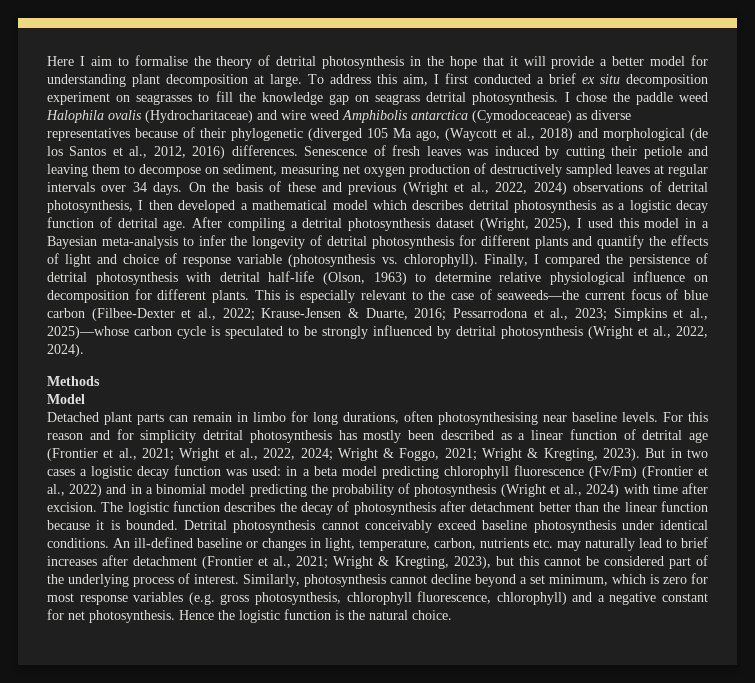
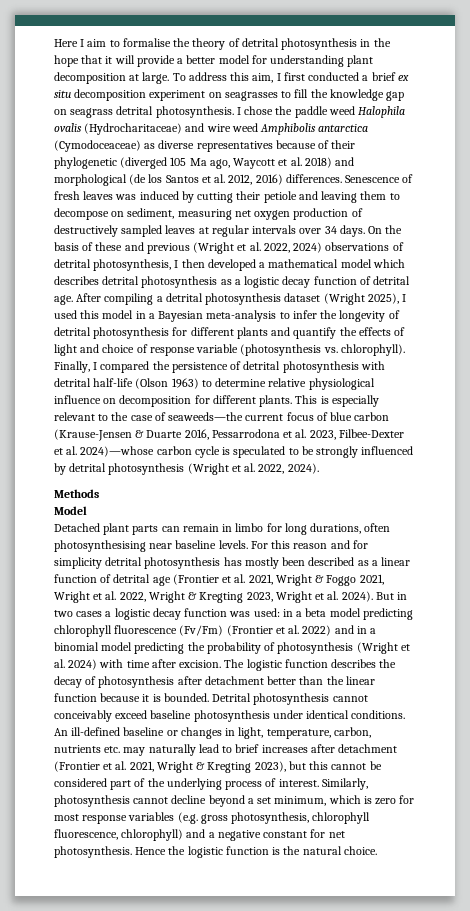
[445,128,535,141] (Waycott et al., -> [233,157,302,169] Waycott et al.
[129,146,148,158] al., -> [214,174,226,183] al.
[470,182,489,194] al., -> [249,242,261,251] al.
[479,218,529,231] (Wright, -> [323,293,365,305] (Wright
[322,272,365,285] (Olson, -> [135,378,169,389] (Olson
[91,308,708,321] [47,326,129,339] (Filbee-Dexter et al., 2022; Krause-Jensen & Duarte, 2016; Pessarrodona et al., 2023; Simpkins et al., 2025)—whose -> [54,429,404,441] [54,446,155,457] (Krause-Jensen & Duarte 2016, Pessarrodona et al. 2023, Filbee-Dexter et al. 2024)—whose
[653,326,671,338] al., -> [244,463,256,472] al.
[118,448,641,461] al., 2021; Wright et al., 2022, 2024; Wright & Foggo, 2021; Wright & Kregting, 2023). -> [234,574,384,586] [54,591,373,603] al. 2021, Wright & Foggo 2021, Wright et al. 2022, Wright & Kregting 2023, Wright et al. 2024).
[47,484,65,496] al., -> [288,625,300,634] al.
[564,484,583,496] al., -> [54,659,65,668] al.
[273,556,449,569] al., 2021; Wright & Kregting, -> [115,761,252,773] al. 2021, Wright & Kregting

